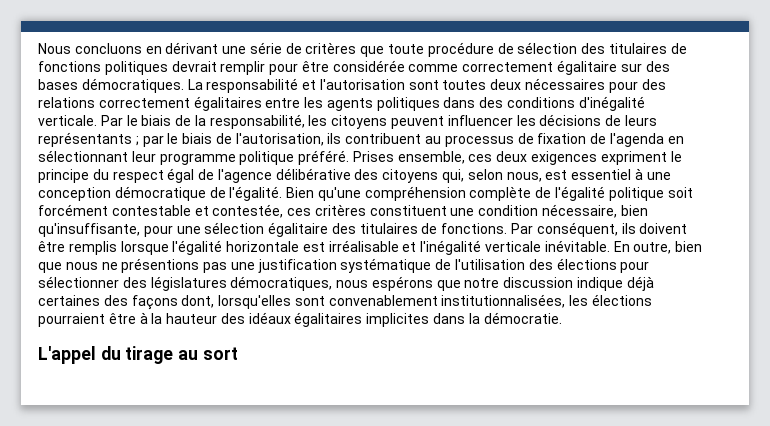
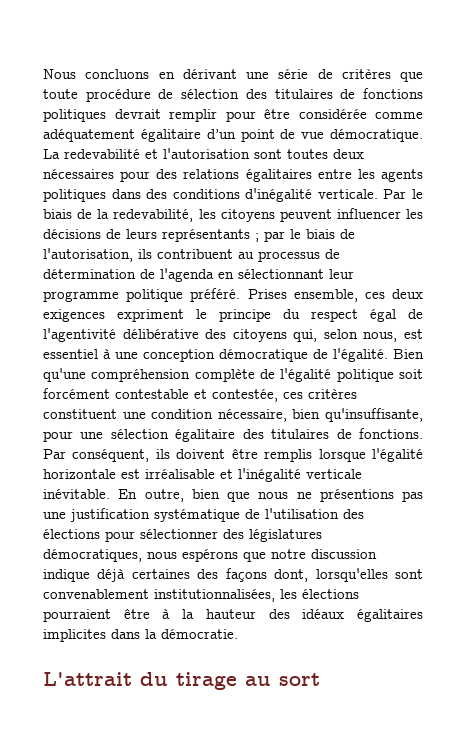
[462,60,670,75] [38,78,299,93] correctement égalitaire sur des bases démocratiques. La responsabilité -> [43,129,423,142] [43,149,140,159] adéquatement égalitaire d’un point de vue démocratique. La redevabilité
[98,98,190,108] correctement -> (240, 174) none
[209,114,305,129] responsabilité, -> [113,209,194,222] redevabilité,
[537,133,587,144] fixation -> [43,269,136,279] détermination
[217,169,272,183] l'agence -> [43,328,116,342] l'agentivité
[38,346,96,364] L'appel -> [43,672,132,686] L'attrait

